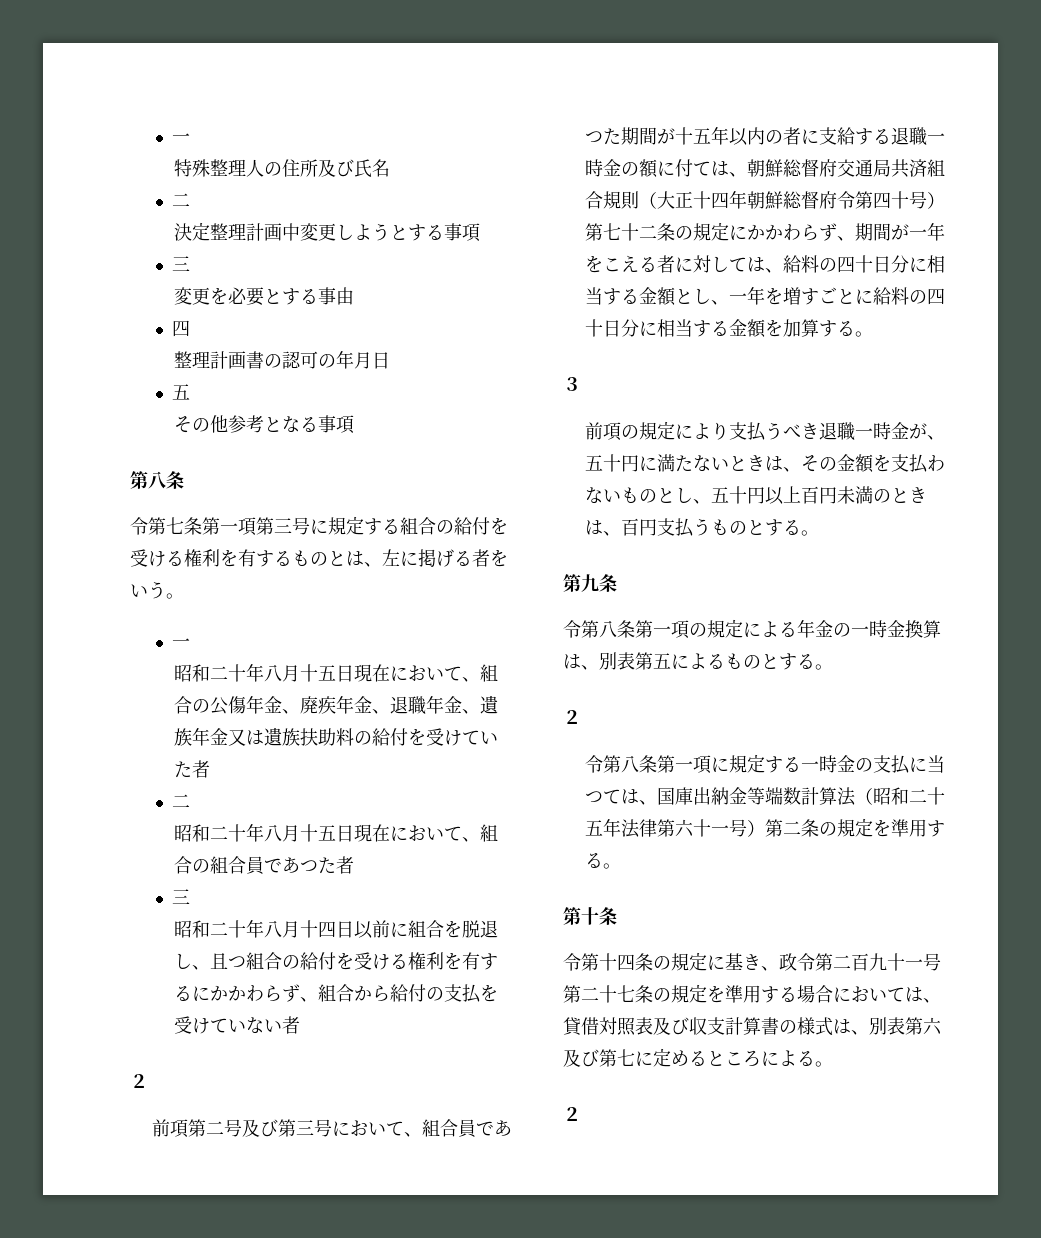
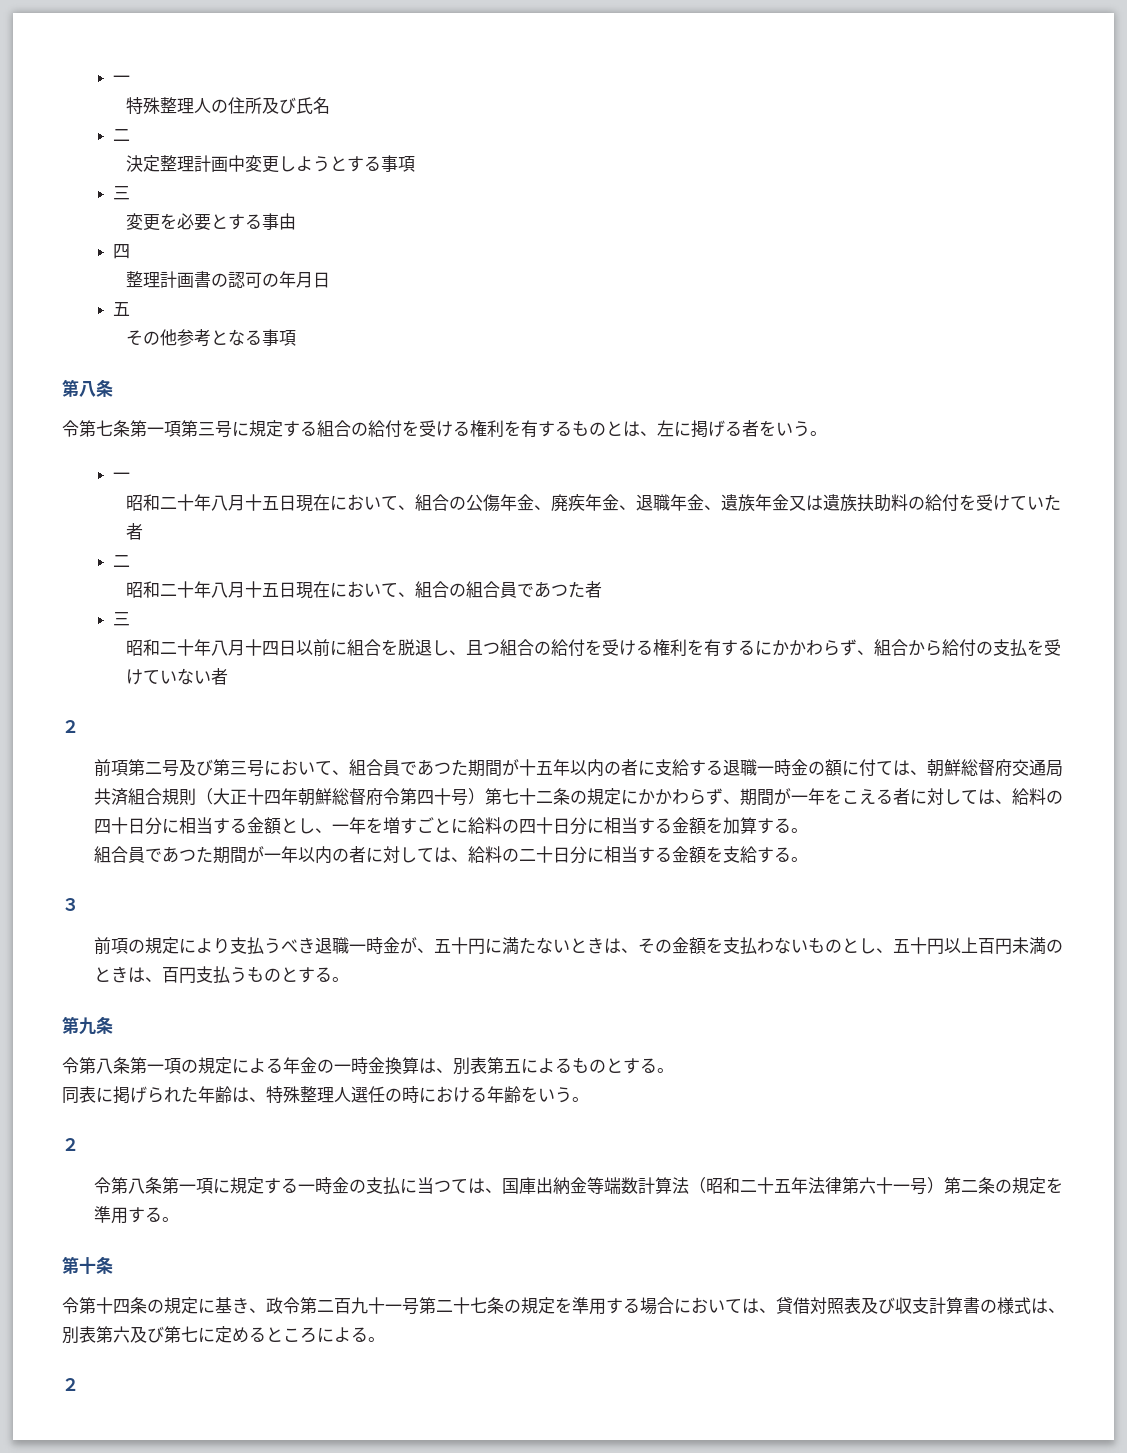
(874, 334) none -> [94,846,809,864] // 組合員であつた期間が一年以内の者に対しては、給料の二十日分に相当する金額を支給する。
(833, 667) none -> [62,1086,589,1104] // 同表に掲げられた年齢は、特殊整理人選任の時における年齢をいう。

